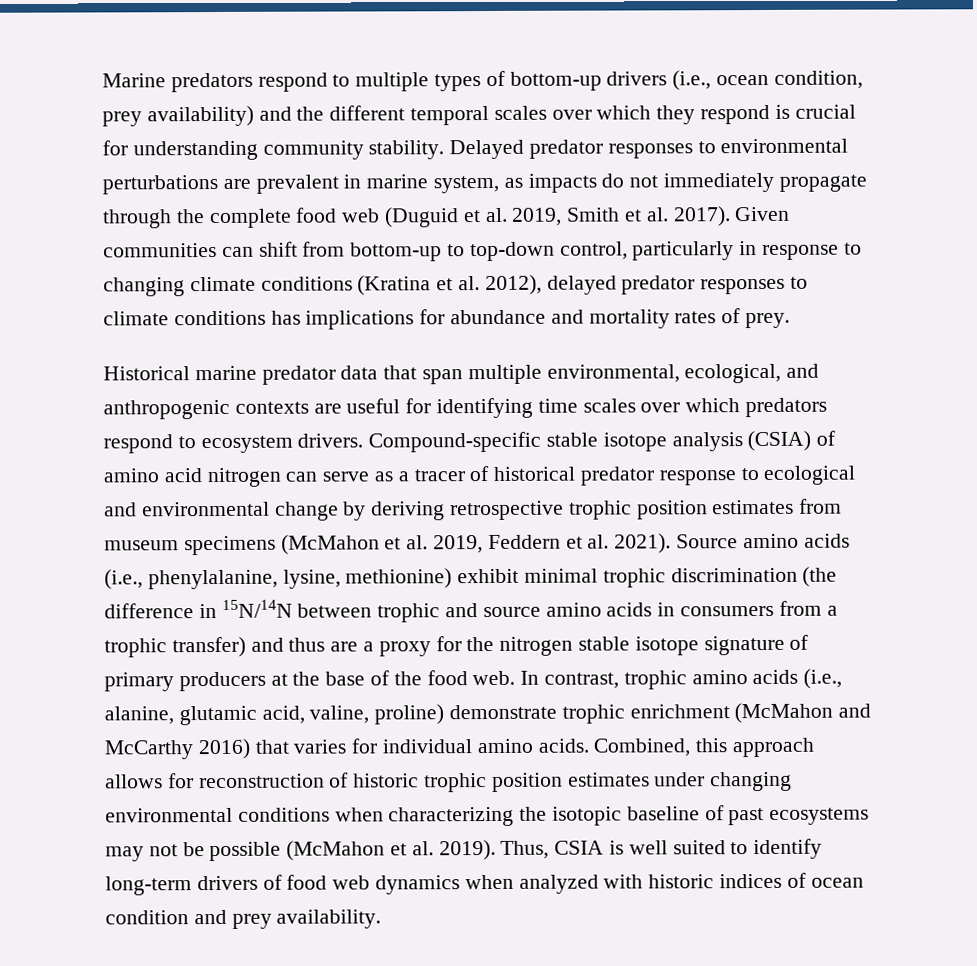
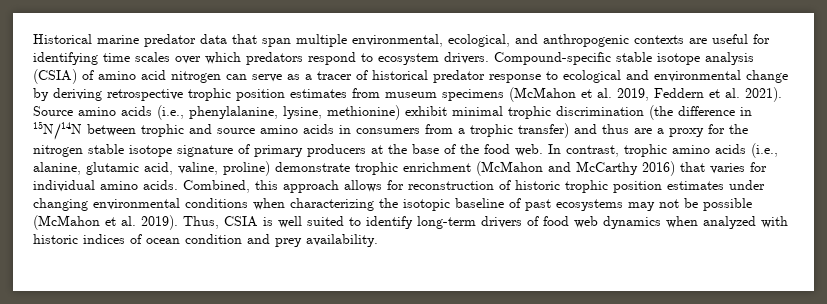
[102,70,863,93] [102,104,856,127] [102,138,849,161] [102,172,867,195] [102,206,791,229] [103,241,862,262] [103,274,809,297] [103,308,791,330] Marine predators respond to multiple types of bottom-up drivers (i.e., ocean condition, prey availability) and the different temporal scales over which they respond is crucial for understanding community stability. Delayed predator responses to environmental perturbations are prevalent in marine system, as impacts do not immediately propagate through the complete food web (Duguid et al. 2019, Smith et al. 2017). Given communities can shift from bottom-up to top-down control, particularly in response to changing climate conditions (Kratina et al. 2012), delayed predator responses to climate conditions has implications for abundance and mortality rates of prey. // -> (33, 39) none

